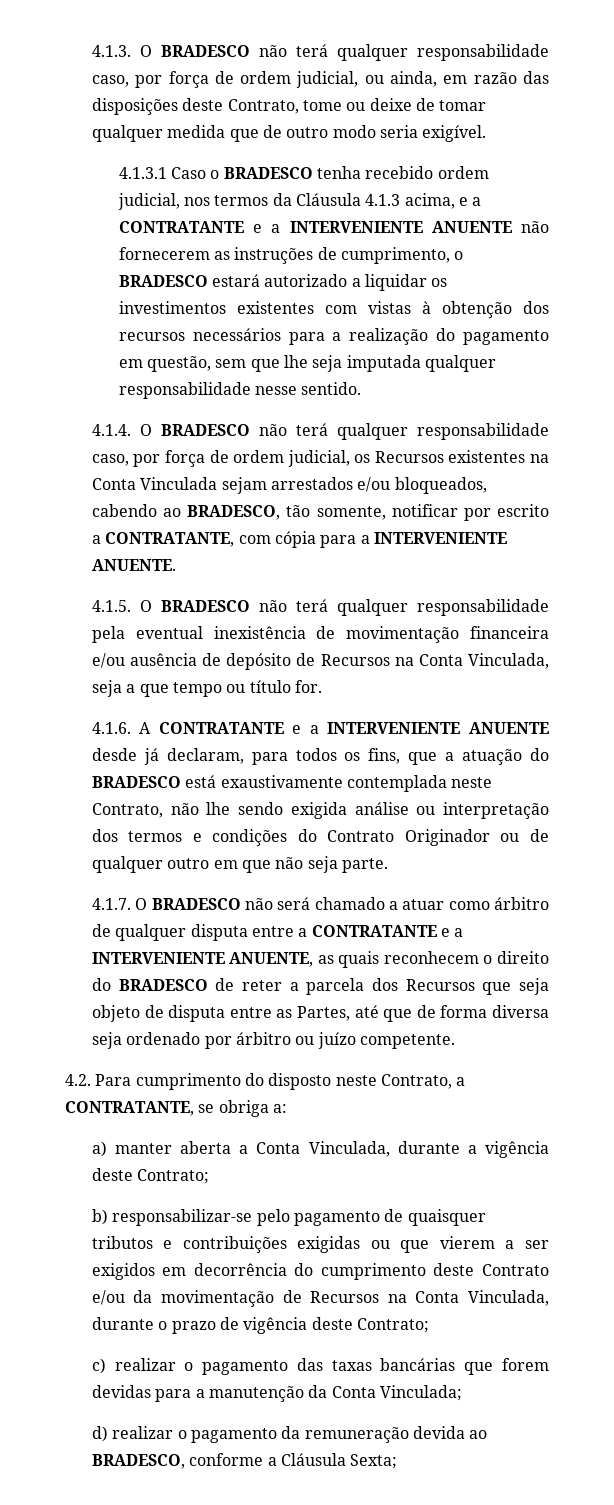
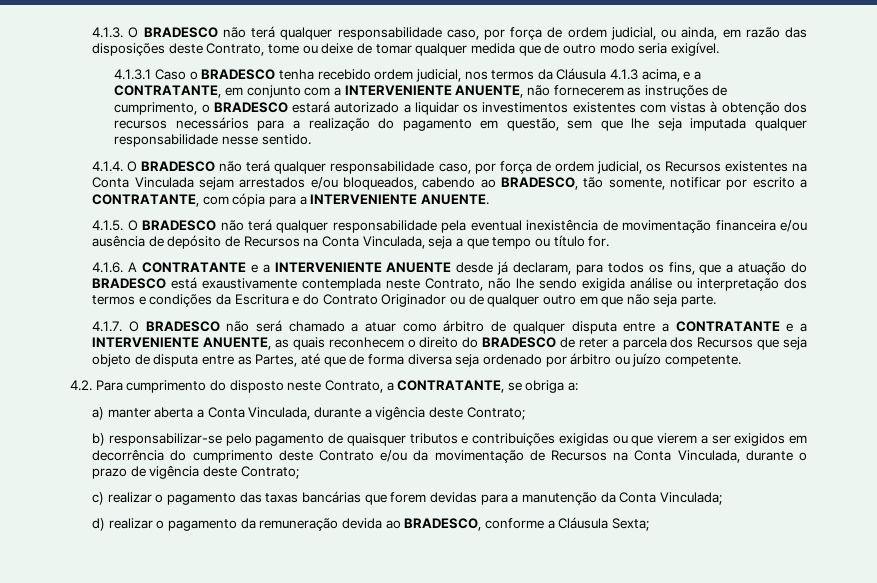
[118,221,512,233] CONTRATANTE e a INTERVENIENTE ANUENTE -> [114,85,524,98] CONTRATANTE, em conjunto com a INTERVENIENTE ANUENTE,
(288, 837) none -> [216,294,300,305] da Escritura e

